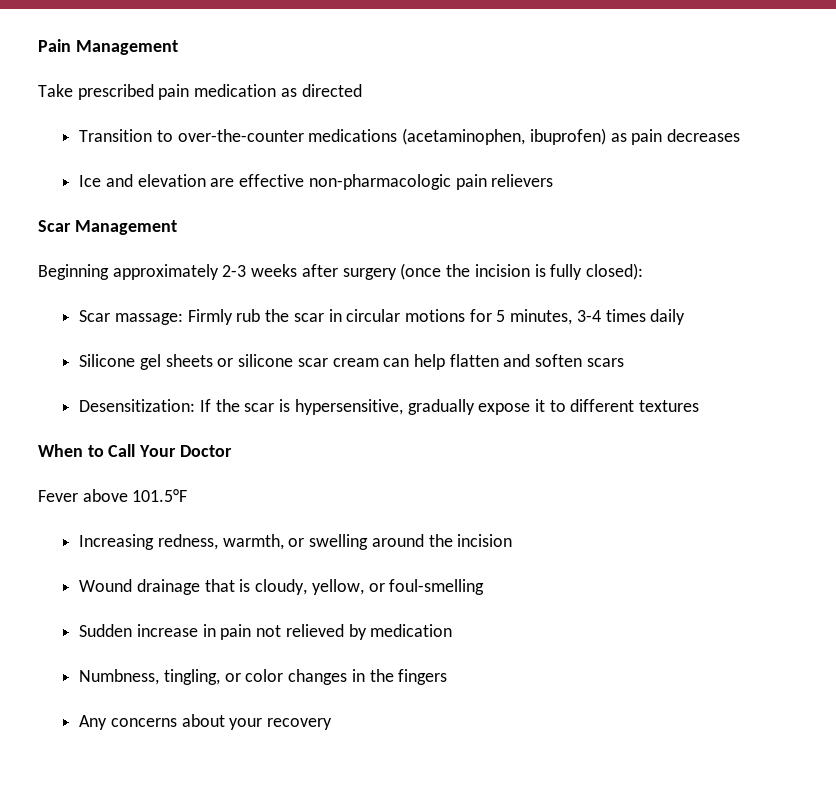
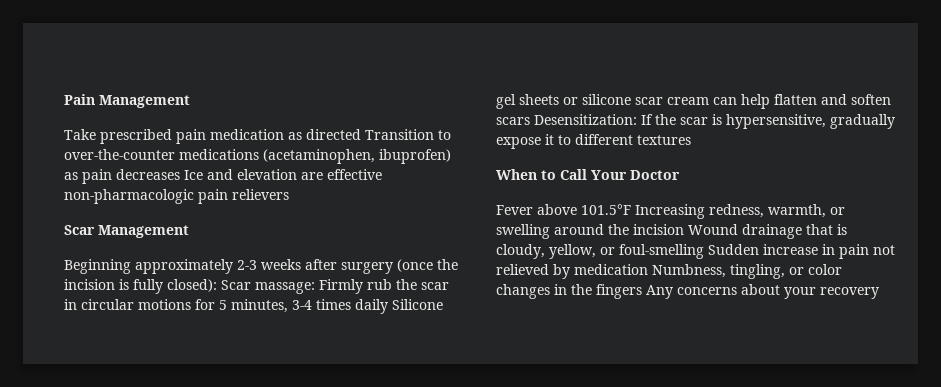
(362, 90) // -> (361, 134) none
(740, 135) // -> (180, 174) none
(643, 271) // -> (217, 285) none
(686, 317) // -> (388, 306) none
(624, 362) // -> (530, 121) none
(188, 495) // -> (631, 209) none
(513, 540) // -> (684, 229) none
(485, 587) // -> (704, 251) none
(453, 630) // -> (648, 269) none
(448, 677) // -> (642, 291) none

